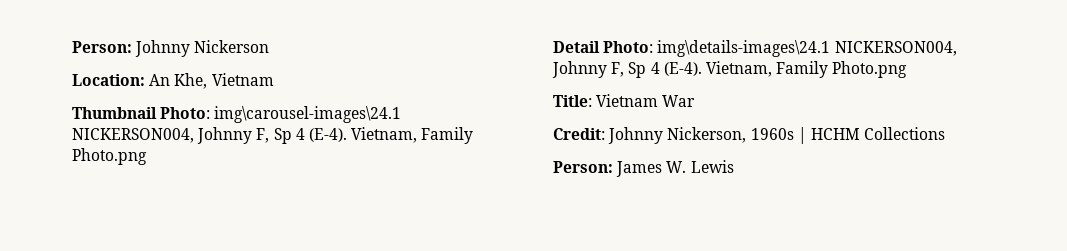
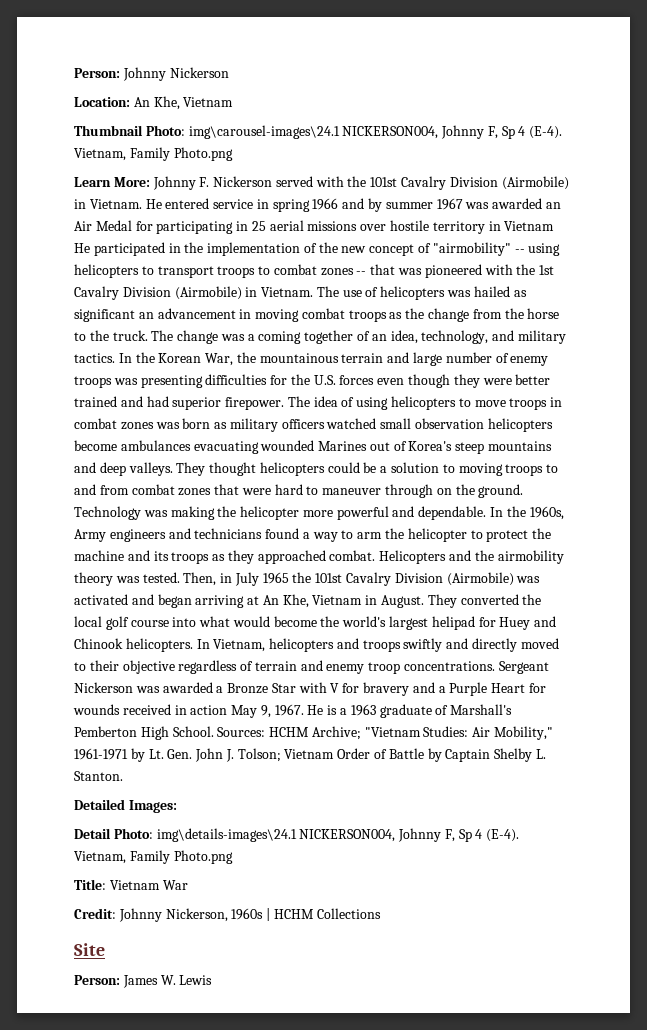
(147, 156) none -> [74,176,569,190] [74,198,561,212] [74,220,555,234] [74,242,561,256] [74,264,555,278] [74,286,527,300] [74,308,560,322] [74,330,566,344] [74,352,549,366] [74,374,551,388] [74,396,563,410] [74,418,553,432] [74,440,553,454] [74,462,559,476] [74,484,524,498] [74,506,564,520] [74,528,552,542] [74,550,564,564] [74,572,541,586] [74,594,542,608] [74,616,557,630] [74,638,559,652] [74,660,549,674] [74,682,546,696] [73,704,513,718] [74,726,554,740] [74,748,546,762] [74,771,123,781] [74,799,177,813] // Learn More: Johnny F. Nickerson served with the 101st Cavalry Division (Airmobile) in Vietnam. He entered service in spring 1966 and by summer 1967 was awarded an Air Medal for participating in 25 aerial missions over hostile territory in Vietnam He participated in the implementation of the new concept of "airmobility" -- using helicopters to transport troops to combat zones -- that was pioneered with the 1st Cavalry Division (Airmobile) in Vietnam. The use of helicopters was hailed as significant an advancement in moving combat troops as the change from the horse to the truck. The change was a coming together of an idea, technology, and military tactics. In the Korean War, the mountainous terrain and large number of enemy troops was presenting difficulties for the U.S. forces even though they were better trained and had superior firepower. The idea of using helicopters to move troops in combat zones was born as military officers watched small observation helicopters become ambulances evacuating wounded Marines out of Korea's steep mountains and deep valleys. They thought helicopters could be a solution to moving troops to and from combat zones that were hard to maneuver through on the ground. Technology was making the helicopter more powerful and dependable. In the 1960s, Army engineers and technicians found a way to arm the helicopter to protect the machine and its troops as they approached combat. Helicopters and the airmobility theory was tested. Then, in July 1965 the 101st Cavalry Division (Airmobile) was activated and began arriving at An Khe, Vietnam in August. They converted the local golf course into what would become the world's largest helipad for Huey and Chinook helicopters. In Vietnam, helicopters and troops swiftly and directly moved to their objective regardless of terrain and enemy troop concentrations. Sergeant Nickerson was awarded a Bronze Star with V for bravery and a Purple Heart for wounds received in action May 9, 1967. He is a 1963 graduate of Marshall's Pemberton High School. Sources: HCHM Archive; "Vietnam Studies: Air Mobility," 1961-1971 by Lt. Gen. John J. Tolson; Vietnam Order of Battle by Captain Shelby L. Stanton. // Detailed Images:
(946, 133) none -> [74,943,105,956] // Site

